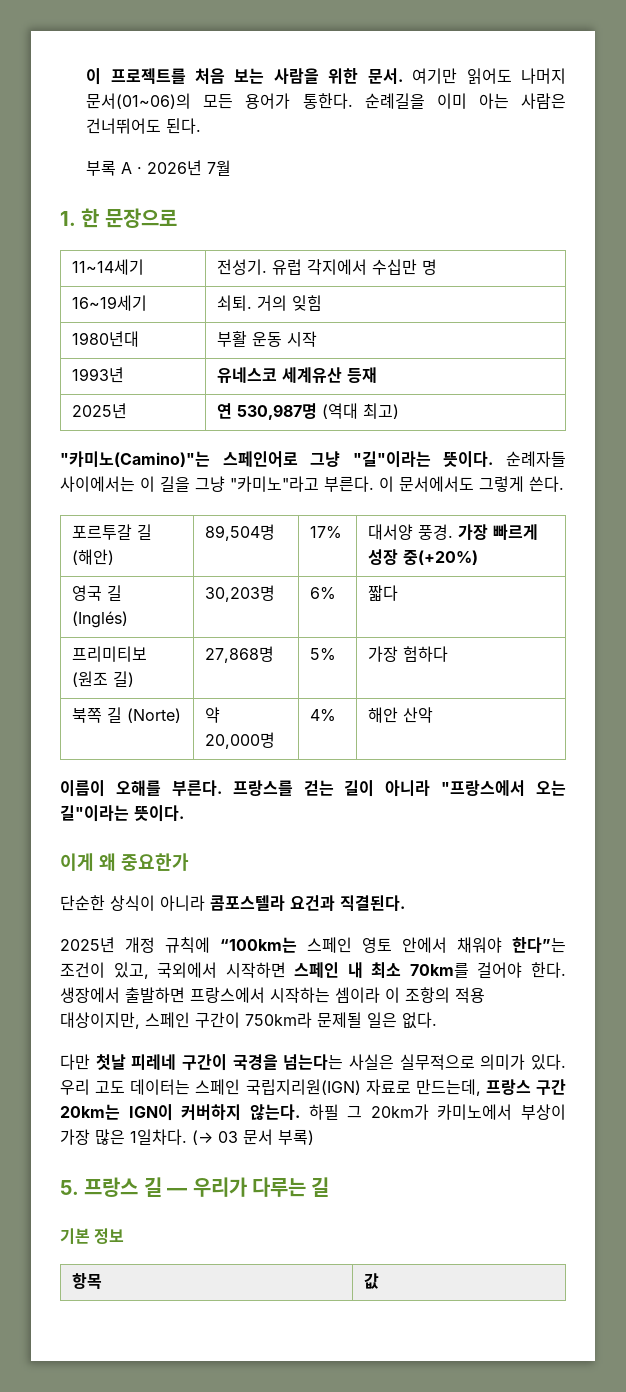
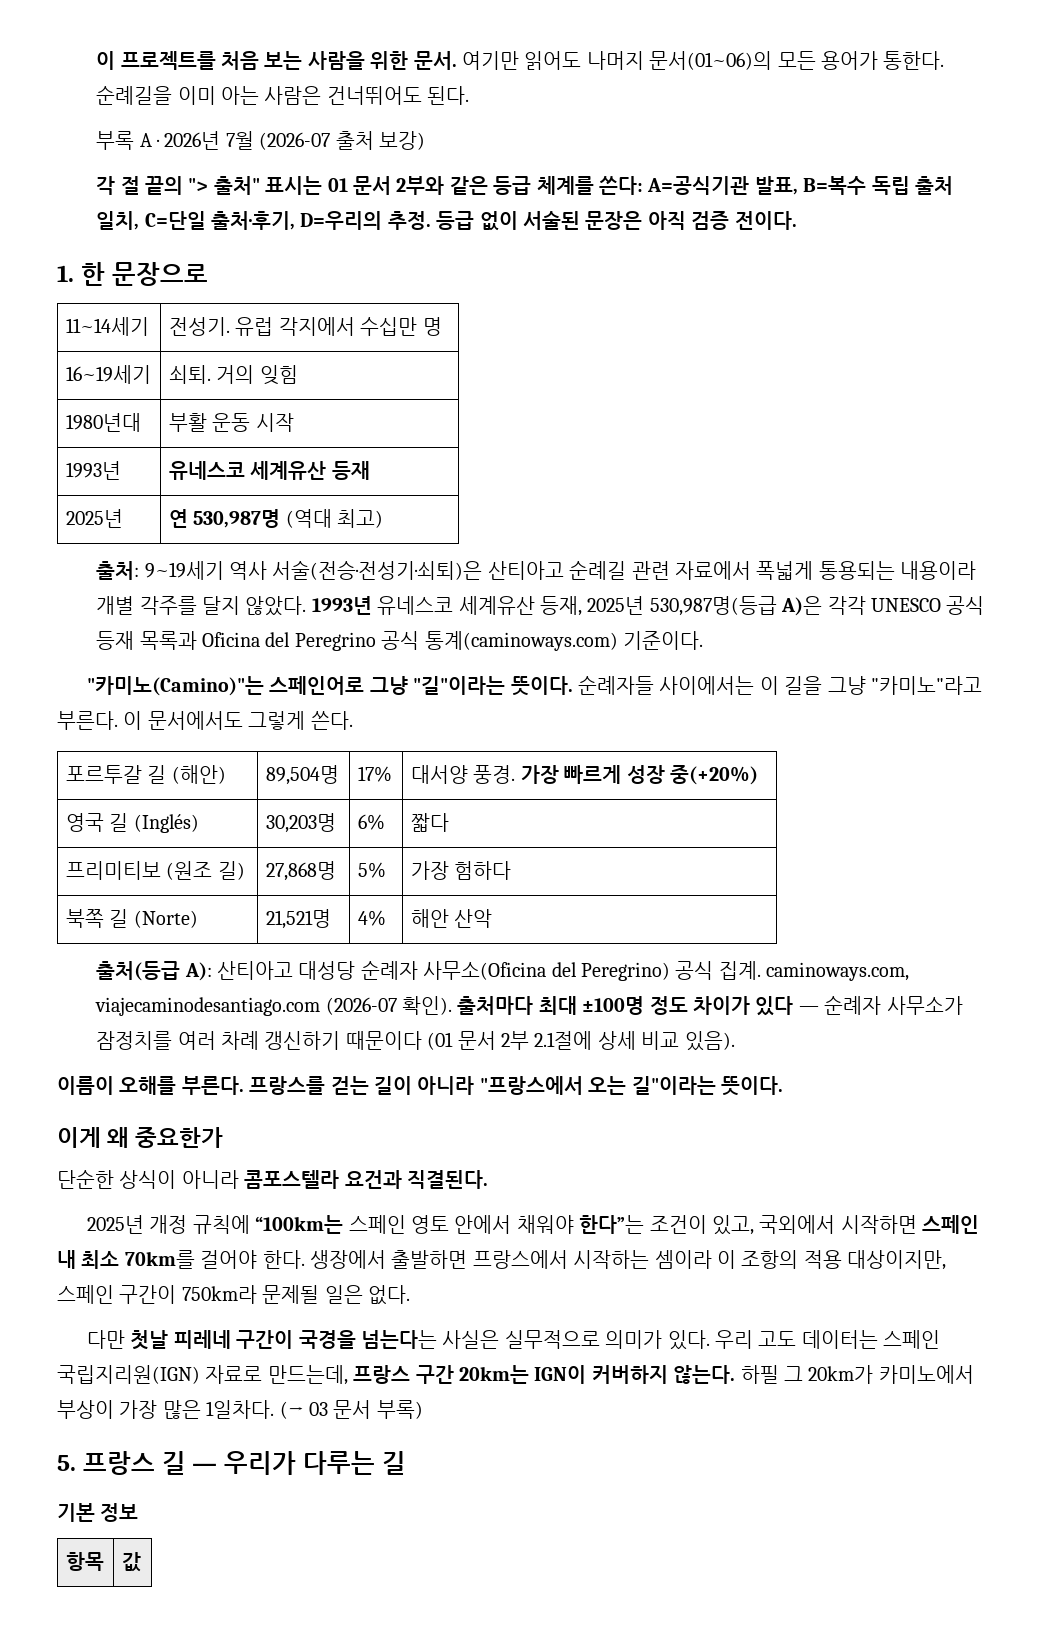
(232, 168) none -> [259,131,426,150] [96,175,954,195] [96,211,797,231] (2026-07 출처 보강) // 각 절 끝의 "> 출처" 표시는 01 문서 2부와 같은 등급 체계를 쓴다: A=공식기관 발표, B=복수 독립 출처 일치, C=단일 출처·후기, D=우리의 추정. 등급 없이 서술된 문장은 아직 검증 전이다.
(400, 411) none -> [96,560,977,580] [96,596,985,616] [96,631,704,651] // 출처: 9~19세기 역사 서술(전승·전성기·쇠퇴)은 산티아고 순례길 관련 자료에서 폭넓게 통용되는 내용이라 개별 각주를 달지 않았다. 1993년 유네스코 세계유산 등재, 2025년 530,987명(등급 A)은 각각 UNESCO 공식 등재 목록과 Oficina del Peregrino 공식 통계(caminoways.com) 기준이다.
[205,707,221,723] [205,732,276,749] 약 20,000명 -> [265,909,331,929] 21,521명
(434, 715) none -> [96,960,910,981] [95,995,963,1016] [96,1031,735,1051] // 출처(등급 A): 산티아고 대성당 순례자 사무소(Oficina del Peregrino) 공식 집계. caminoways.com, viajecaminodesantiago.com (2026-07 확인). 출처마다 최대 ±100명 정도 차이가 있다 — 순례자 사무소가 잠정치를 여러 차례 갱신하기 때문이다 (01 문서 2부 2.1절에 상세 비교 있음).

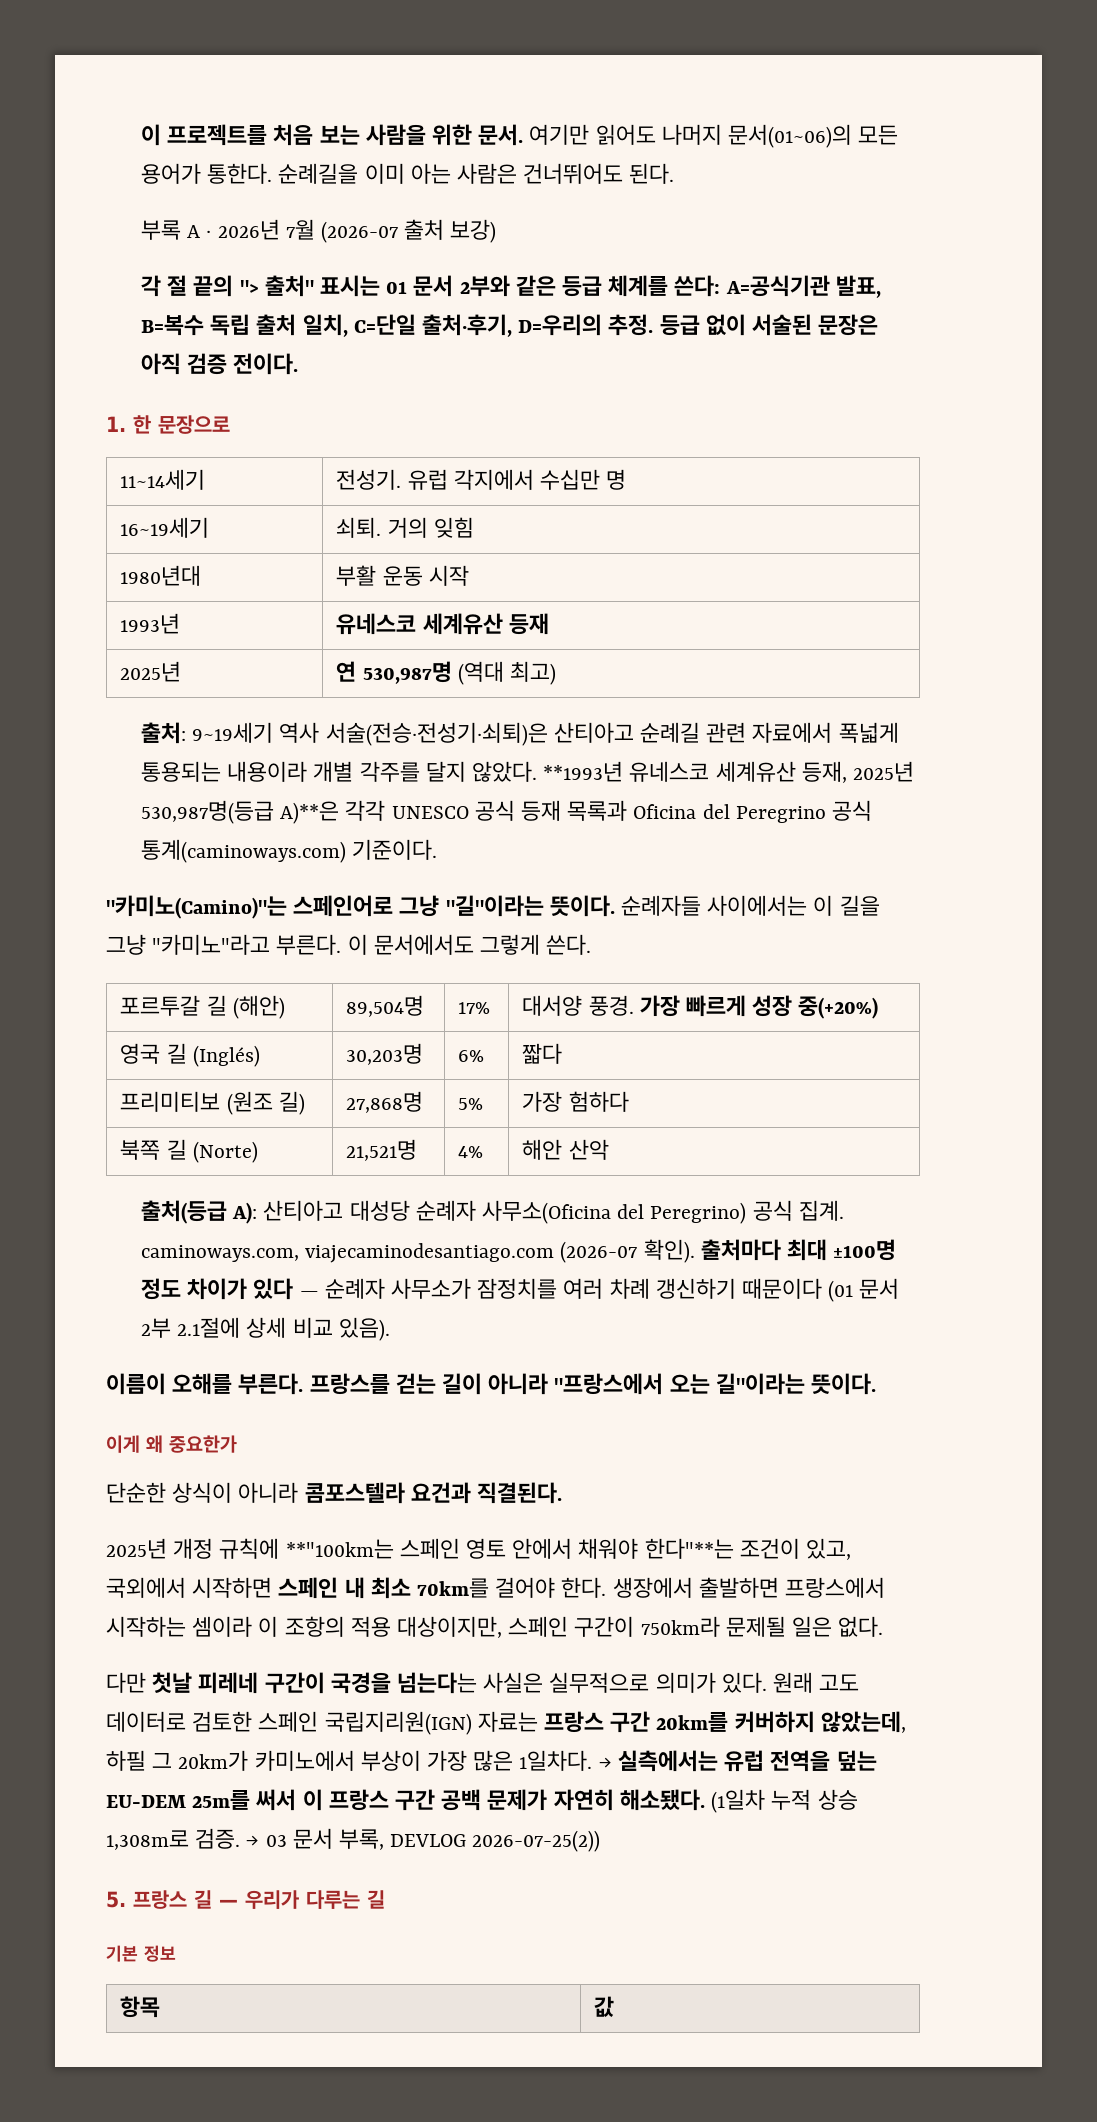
[311,596,372,615] 1993년 -> [543,761,624,782] **1993년
[781,596,823,616] A)은 -> [280,801,340,824] A)**은
[255,1215,344,1234] “100km는 -> [285,1539,394,1559] **"100km는
[579,1215,645,1234] 한다”는 -> [644,1538,734,1559] 한다"**는
[714,1330,941,1349] [57,1365,736,1385] 우리 고도 데이터는 스페인 국립지리원(IGN) 자료로 만드는데, 프랑스 구간 20km는 IGN이 커버하지 않는다. -> [773,1672,860,1693] [106,1711,906,1735] 원래 고도 데이터로 검토한 스페인 국립지리원(IGN) 자료는 프랑스 구간 20km를 커버하지 않았는데,
[279,1400,423,1419] (→ 03 문서 부록) -> [598,1750,877,1772] [106,1789,858,1813] [106,1828,601,1852] → 실측에서는 유럽 전역을 덮는 EU-DEM 25m를 써서 이 프랑스 구간 공백 문제가 자연히 해소됐다. (1일차 누적 상승 1,308m로 검증. → 03 문서 부록, DEVLOG 2026-07-25(2))

